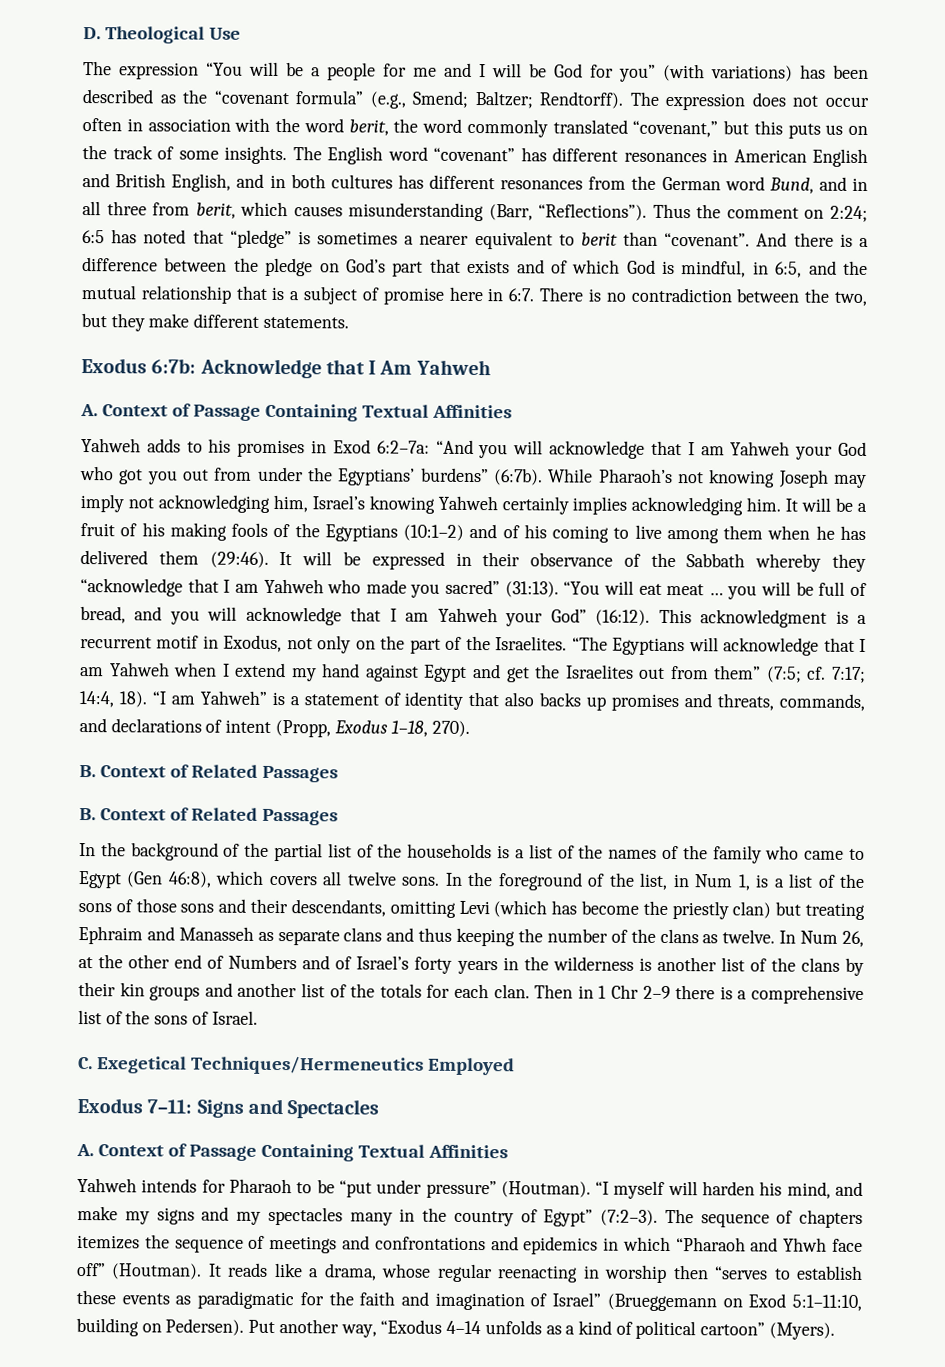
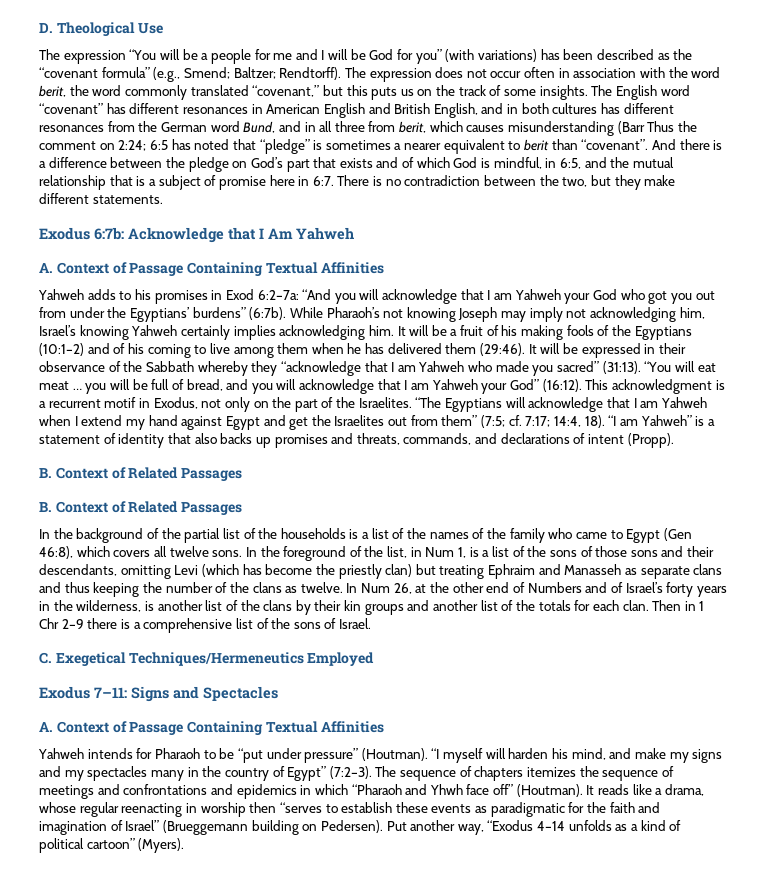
[488,203,648,221] (Barr, “Reflections”). -> [617,121,645,134] (Barr
[274,719,471,738] (Propp, Exodus 1–18, 270). -> [627,433,674,448] (Propp).
[552,956,634,971] wilderness -> [76,600,142,612] wilderness,
[722,1293,862,1311] on Exod 5:1–11:10, -> (248, 827) none

